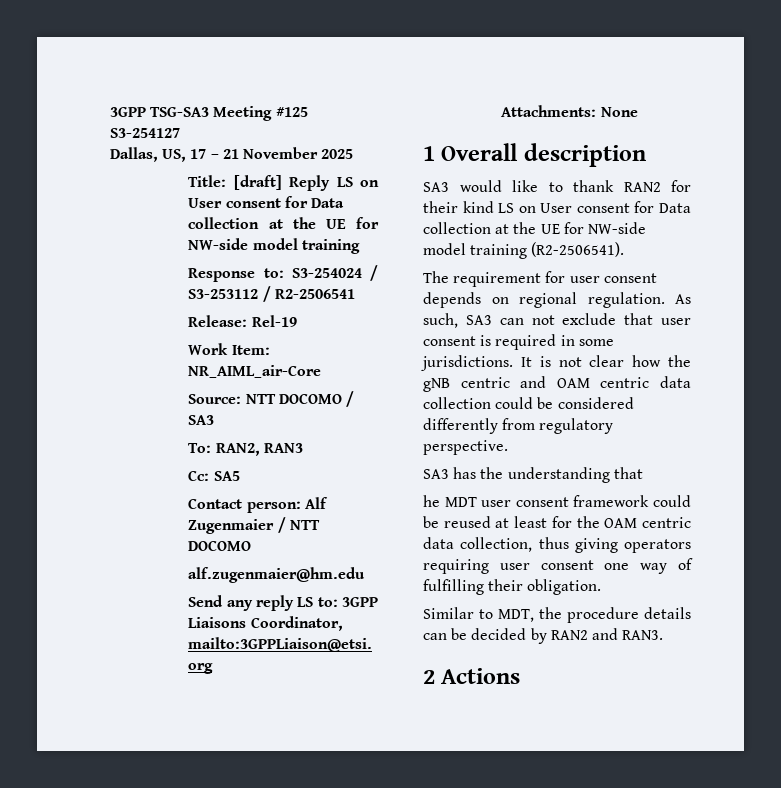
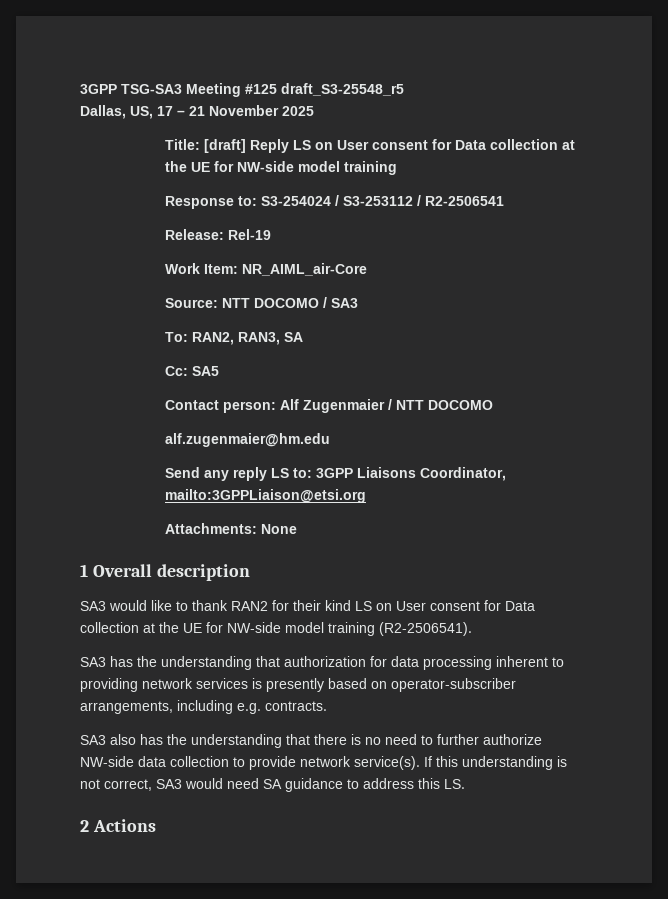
[110,128,180,138] S3-254127 -> [281,83,404,96] draft_S3-25548_r5
[263,443,303,453] RAN3 -> [238,332,304,345] RAN3, SA
[423,271,657,287] [423,292,691,308] [423,313,691,328] [423,334,614,350] [421,355,691,371] [423,376,691,392] [423,397,634,409] [423,418,614,434] [423,440,508,455] // The requirement for user consent depends on regional regulation. As such, SA3 can not exclude that user consent is required in some jurisdictions. It is not clear how the gNB centric and OAM centric data collection could be considered differently from regulatory perspective. -> (472, 629) none
[423,495,691,507] [423,516,691,528] [423,537,691,553] [423,558,693,574] [423,579,602,595] [423,607,691,623] [423,628,664,644] // he MDT user consent framework could be reused at least for the OAM centric data collection, thus giving operators requiring user consent one way of fulfilling their obligation. // Similar to MDT, the procedure details can be decided by RAN2 and RAN3. -> [284,656,564,670] [80,678,516,692] [80,700,327,714] [80,734,542,748] [80,756,567,770] [80,778,465,792] authorization for data processing inherent to providing network services is presently based on operator-subscriber arrangements, including e.g. contracts. // SA3 also has the understanding that there is no need to further authorize NW-side data collection to provide network service(s). If this understanding is not correct, SA3 would need SA guidance to address this LS.

